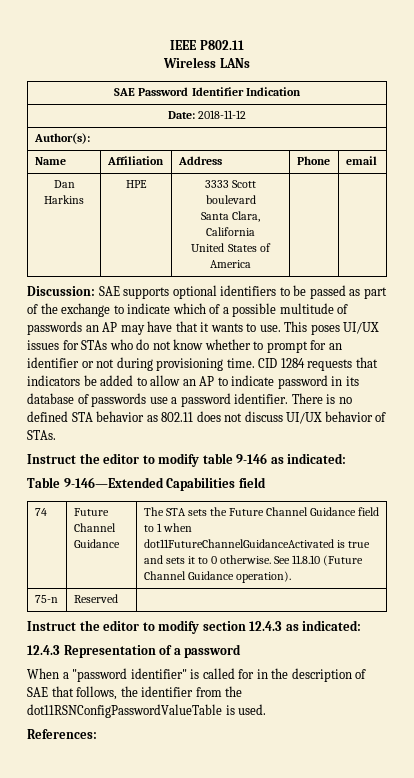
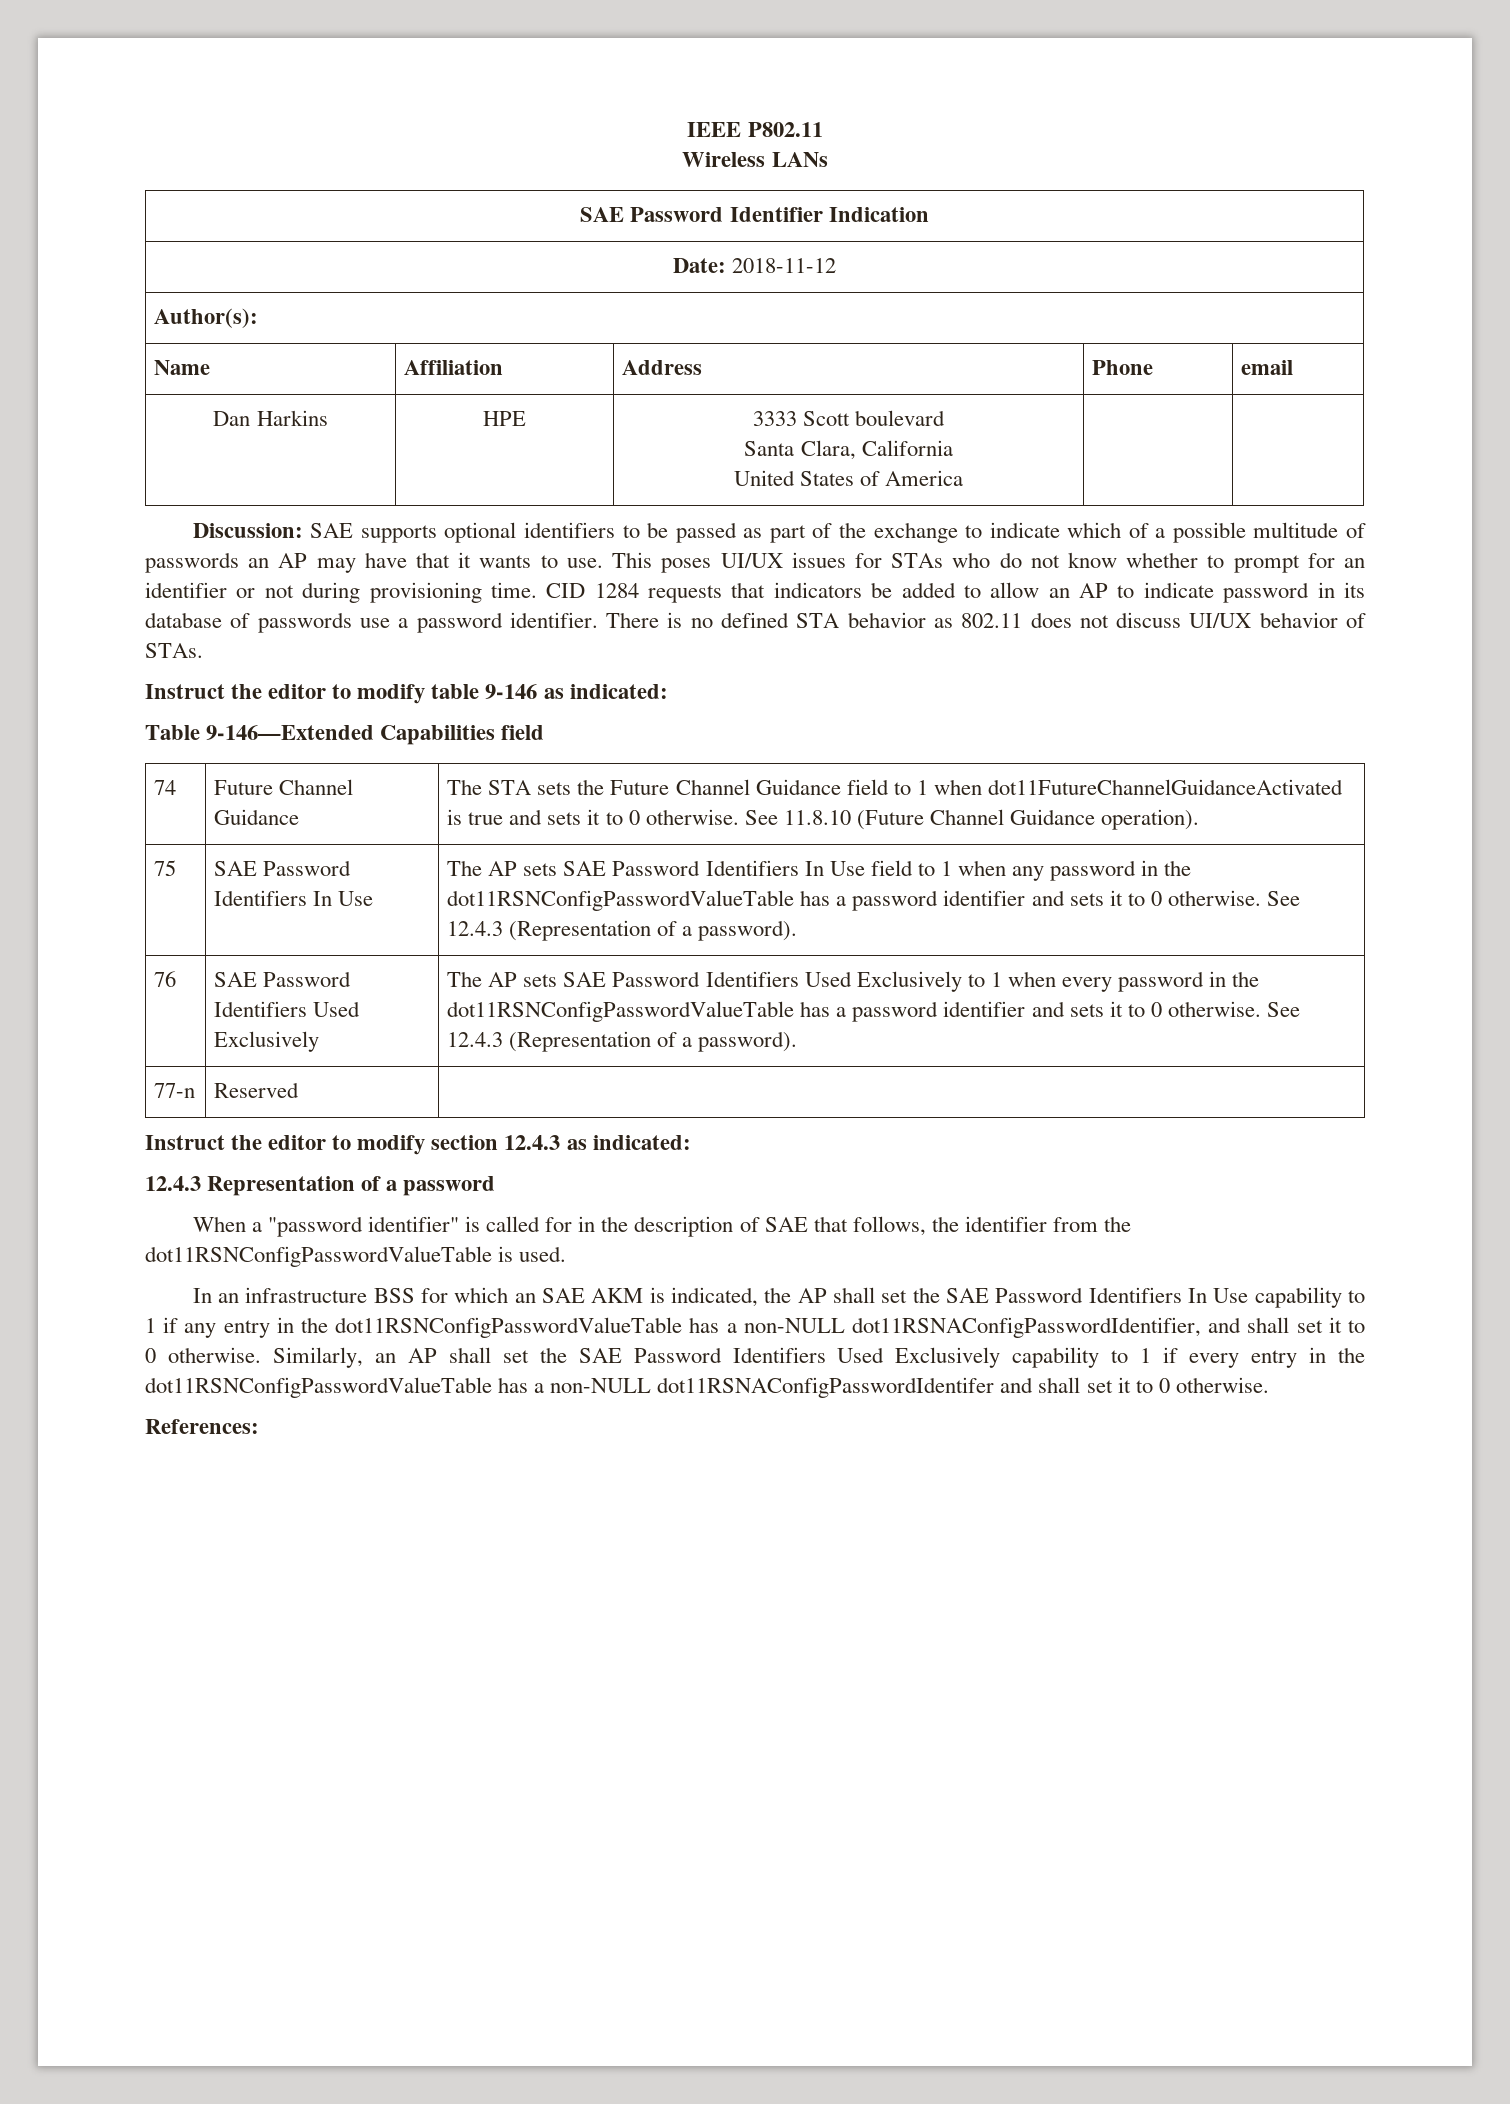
[34,595,58,603] 75-n -> [154,860,177,876] [214,860,352,876] [214,890,374,906] [447,860,1192,881] [447,890,1300,911] [447,920,798,941] [154,971,177,987] [214,971,352,987] [214,1001,361,1017] [214,1031,320,1052] [447,971,1260,992] [447,1001,1300,1022] [447,1031,798,1052] [154,1083,196,1098] 75 | SAE Password Identifiers In Use | The AP sets SAE Password Identifiers In Use field to 1 when any password in the dot11RSNConfigPasswordValueTable has a password identifier and sets it to 0 otherwise. See 12.4.3 (Representation of a password). // 76 | SAE Password Identifiers Used Exclusively | The AP sets SAE Password Identifiers Used Exclusively to 1 when every password in the dot11RSNConfigPasswordValueTable has a password identifier and sets it to 0 otherwise. See 12.4.3 (Representation of a password). // 77-n
(267, 709) none -> [192,1287,1366,1308] [145,1317,1366,1338] [145,1347,1366,1368] [145,1377,1269,1398] // In an infrastructure BSS for which an SAE AKM is indicated, the AP shall set the SAE Password Identifiers In Use capability to 1 if any entry in the dot11RSNConfigPasswordValueTable has a non-NULL dot11RSNAConfigPasswordIdentifier, and shall set it to 0 otherwise. Similarly, an AP shall set the SAE Password Identifiers Used Exclusively capability to 1 if every entry in the dot11RSNConfigPasswordValueTable has a non-NULL dot11RSNAConfigPasswordIdentifer and shall set it to 0 otherwise.

